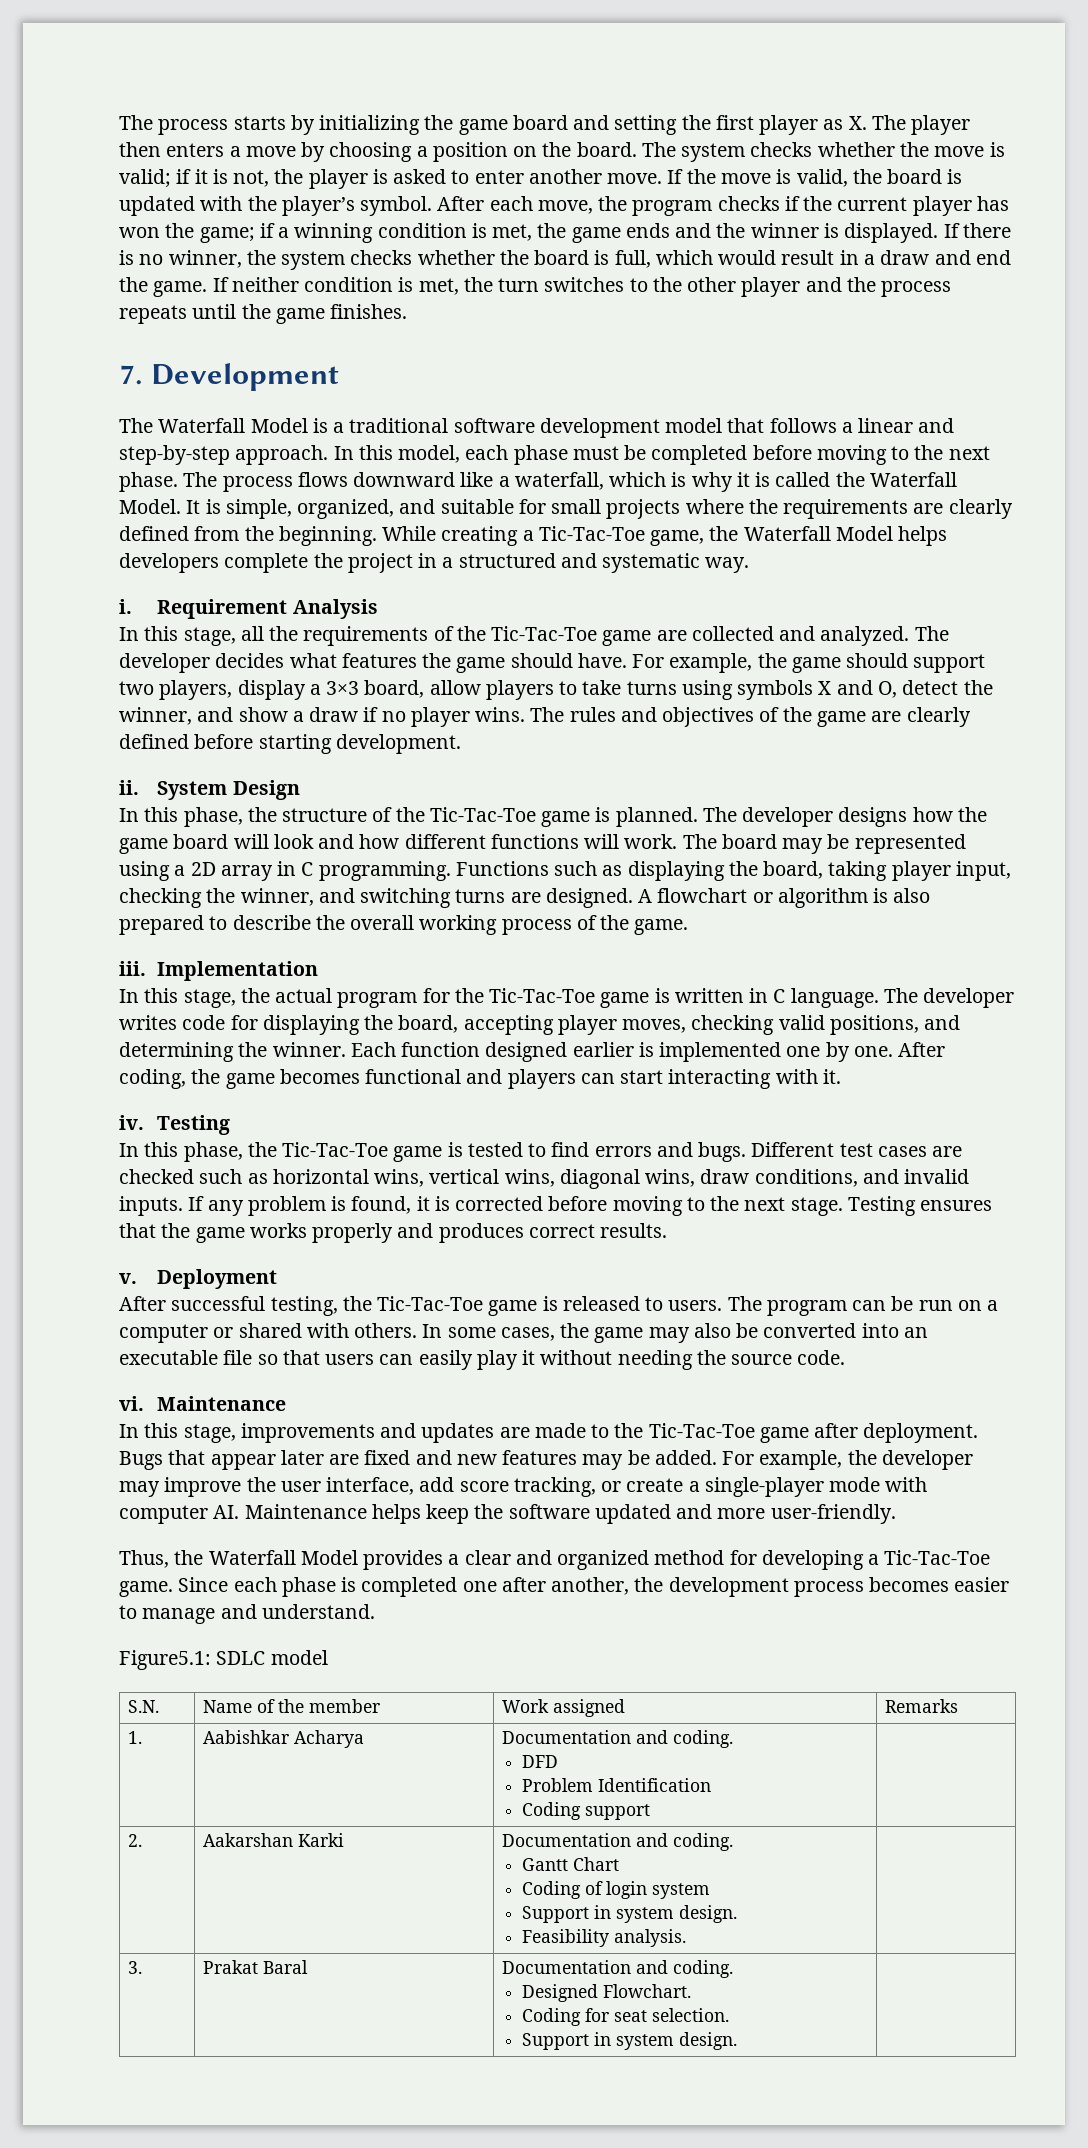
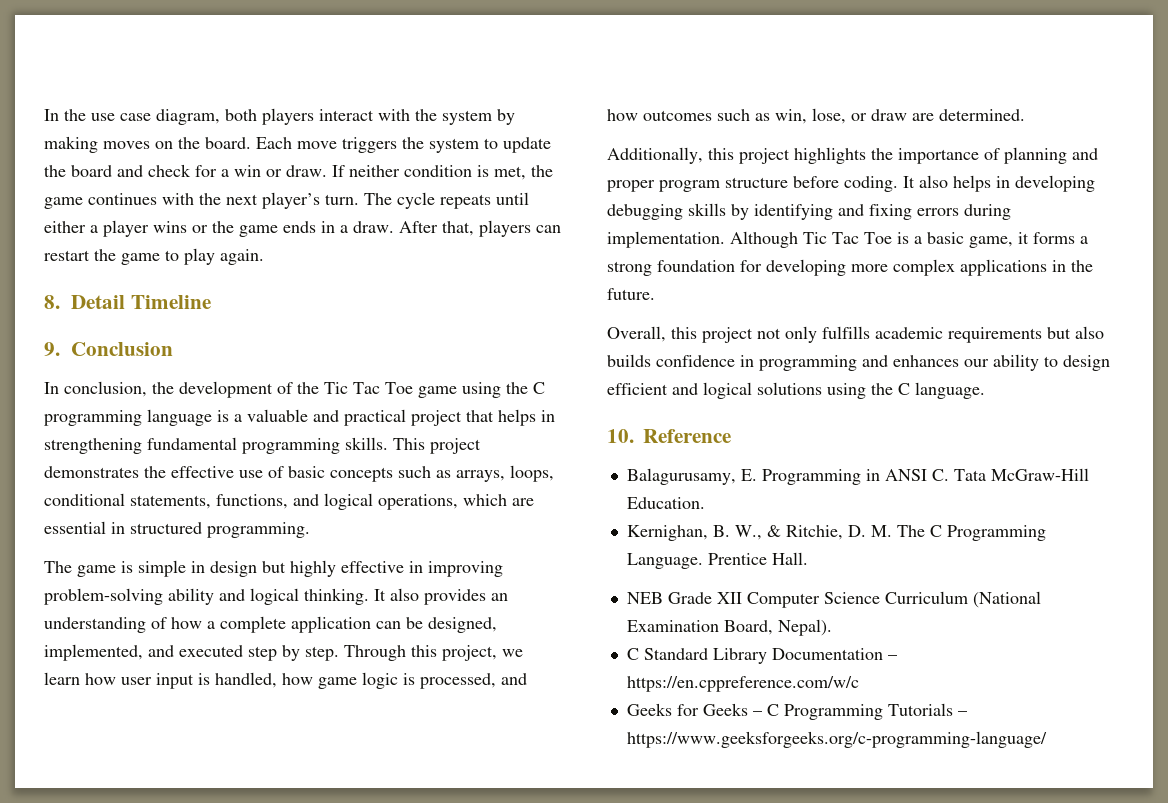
[119,115,971,135] [119,142,1005,162] [119,169,963,189] [119,196,1009,216] [119,223,1011,243] [119,250,1011,270] [119,277,208,297] The process starts by initializing the game board and setting the first player as X. The player then enters a move by choosing a position on the board. The system checks whether the move is valid; if it is not, the player is asked to enter another move. If the move is valid, the board is updated with the player’s symbol. After each move, the program checks if the current player has won the game; if a winning condition is met, the game ends and the winner is displayed. If there is no winner, the system checks whether the board is full, which would result in a draw and end the game. -> [44,108,515,125] [44,136,551,153] [44,164,327,177] In the use case diagram, both players interact with the system by making moves on the board. Each move triggers the system to update the board and check for a win or draw.
[498,277,952,297] [119,304,408,324] [119,363,340,391] [119,418,955,438] [119,445,990,465] [119,472,957,492] [119,499,1013,519] [119,526,948,546] [119,553,750,573] [119,599,378,619] [119,626,949,646] [119,653,986,673] [119,680,993,700] [119,707,971,727] [119,734,461,754] [119,780,300,800] [119,807,987,827] [119,834,966,854] [119,861,1011,881] [119,888,931,908] [119,915,689,935] [119,961,319,981] [119,988,1015,1008] [119,1015,961,1035] [119,1042,946,1062] [119,1069,841,1089] [119,1115,231,1135] [119,1142,963,1162] [119,1169,970,1189] [119,1196,993,1216] [119,1223,668,1243] [119,1269,278,1289] [119,1296,999,1316] [119,1323,928,1343] [119,1350,846,1370] [119,1396,287,1411] [119,1423,979,1443] [119,1450,973,1470] [119,1477,928,1497] [119,1504,896,1524] [119,1550,991,1570] [119,1577,1010,1597] [119,1604,375,1624] [119,1650,328,1670] [128,1700,160,1713] [203,1699,381,1713] [502,1699,626,1717] [885,1699,959,1713] [128,1731,143,1744] [203,1730,365,1748] [502,1730,734,1748] [521,1755,558,1768] [521,1778,711,1792] [521,1802,650,1820] [128,1834,143,1847] [203,1833,345,1847] [502,1833,734,1851] [521,1857,619,1871] [521,1881,710,1899] [521,1905,737,1923] [521,1929,686,1947] [128,1961,143,1974] [203,1960,309,1974] [502,1960,734,1978] [521,1984,691,2002] [521,2008,729,2026] [521,2032,737,2050] turn switches to the other player and the process repeats until the game finishes. // 7. Development // The Waterfall Model is a traditional software development model that follows a linear and step-by-step approach. In this model, each phase must be completed before moving to the next phase. The process flows downward like a waterfall, which is why it is called the Waterfall Model. It is simple, organized, and suitable for small projects where the requirements are clearly defined from the beginning. While creating a Tic-Tac-Toe game, the Waterfall Model helps developers complete the project in a structured and systematic way. // i. Requirement Analysis // In this stage, all the requirements of the Tic-Tac-Toe game are collected and analyzed. The developer decides what features the game should have. For example, the game should support two players, display a 3×3 board, allow players to take turns using symbols X and O, detect the winner, and show a draw if no player wins. The rules and objectives of the game are clearly defined before starting development. // ii. System Design // In this phase, the structure of the Tic-Tac-Toe game is planned. The developer designs how the game board will look and how different functions will work. The board may be represented using a 2D array in C programming. Functions such as displaying the board, taking player input, checking the winner, and switching turns are designed. A flowchart or algorithm is also prepared to describe the overall working process of the game. // iii. Implementation // In this stage, the actual program for the Tic-Tac-Toe game is written in C language. The developer writes code for displaying the board, accepting player moves, checking valid positions, and determining the winner. Each function designed earlier is implemented one by one. After coding, the game becomes functional and players can start interacting with it. // iv. Testing // In this phase, the Tic-Tac-Toe game is tested to find errors and bugs. Different test cases are checked such as horizontal wins, vertical wins, diagonal wins, draw conditions, and invalid inputs. If any problem is found, it is corrected before moving to the next stage. Testing ensures that the game works properly and produces correct results. // v. Deployment // After successful testing, the Tic-Tac-Toe game is released to users. The program can be run on a computer or shared with others. In some cases, the game may also be converted into an executable file so that users can easily play it without needing the source code. // vi. Maintenance // In this stage, improvements and updates are made to the Tic-Tac-Toe game after deployment. Bugs that appear later are fixed and new features may be added. For example, the developer may improve the user interface, add score tracking, or create a single-player mode with computer AI. Maintenance helps keep the software updated and more user-friendly. // Thus, the Waterfall Model provides a clear and organized method for developing a Tic-Tac-Toe game. Since each phase is completed one after another, the development process becomes easier to manage and understand. // Figure5.1: SDLC model // S.N. | Name of the member | Work assigned | Remarks // 1. | Aabishkar Acharya | Documentation and coding. // DFD // Problem Identification // Coding support | // 2. | Aakarshan Karki | Documentation and coding. // Gantt Chart // Coding of login system // Support in system design. // Feasibility analysis. | // 3. | Prakat Baral | Documentation and coding. // Designed Flowchart. // Coding for seat selection. // Support in system design. | -> [44,192,529,209] [44,220,561,237] [44,248,264,265] [44,295,211,309] [44,342,174,356] [44,381,545,398] [44,409,555,426] [44,437,481,454] [44,465,554,482] [44,493,534,510] [44,521,310,538] [44,560,503,577] [44,588,508,605] [44,616,497,633] [44,644,523,661] [44,672,527,689] [607,108,1025,124] [607,147,1098,164] [607,175,1095,192] [607,203,1011,220] [607,231,1088,248] [607,259,1093,276] [607,288,655,300] [607,326,1104,343] [607,354,1110,371] [607,382,985,399] [607,429,731,443] [626,468,1089,485] [626,497,705,509] [626,525,1046,541] [626,552,808,569] [626,591,1041,608] [626,619,832,636] [626,648,897,664] [626,676,859,692] [626,703,967,720] [626,731,1047,748] game continues with the next player’s turn. The cycle repeats until either a player wins or the game ends in a draw. After that, players can restart the game to play again. // 8. Detail Timeline // 9. Conclusion // In conclusion, the development of the Tic Tac Toe game using the C programming language is a valuable and practical project that helps in strengthening fundamental programming skills. This project demonstrates the effective use of basic concepts such as arrays, loops, conditional statements, functions, and logical operations, which are essential in structured programming. // The game is simple in design but highly effective in improving problem-solving ability and logical thinking. It also provides an understanding of how a complete application can be designed, implemented, and executed step by step. Through this project, we learn how user input is handled, how game logic is processed, and how outcomes such as win, lose, or draw are determined. // Additionally, this project highlights the importance of planning and proper program structure before coding. It also helps in developing debugging skills by identifying and fixing errors during implementation. Although Tic Tac Toe is a basic game, it forms a strong foundation for developing more complex applications in the future. // Overall, this project not only fulfills academic requirements but also builds confidence in programming and enhances our ability to design efficient and logical solutions using the C language. // 10. Reference // Balagurusamy, E. Programming in ANSI C. Tata McGraw-Hill Education. // Kernighan, B. W., & Ritchie, D. M. The C Programming Language. Prentice Hall. // NEB Grade XII Computer Science Curriculum (National Examination Board, Nepal). // C Standard Library Documentation – https://en.cppreference.com/w/c // Geeks for Geeks – C Programming Tutorials – https://www.geeksforgeeks.org/c-programming-language/

